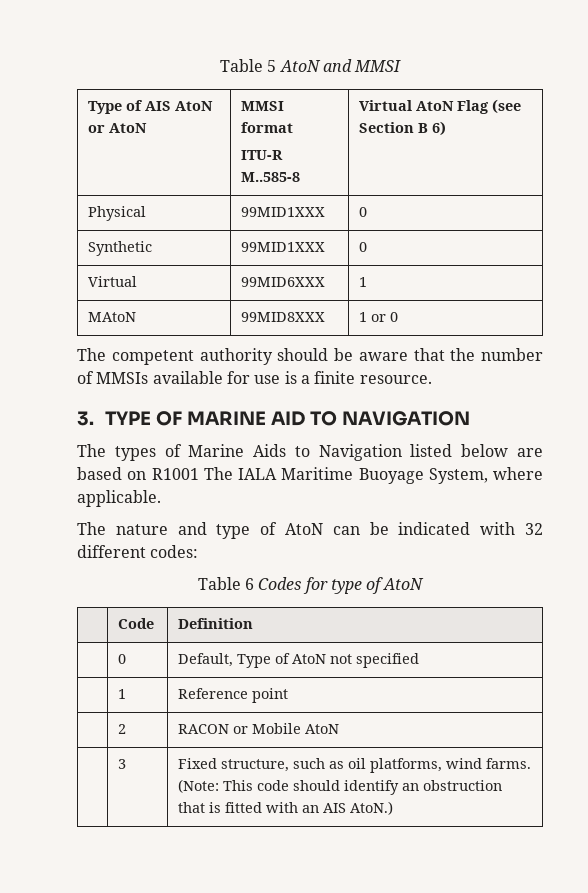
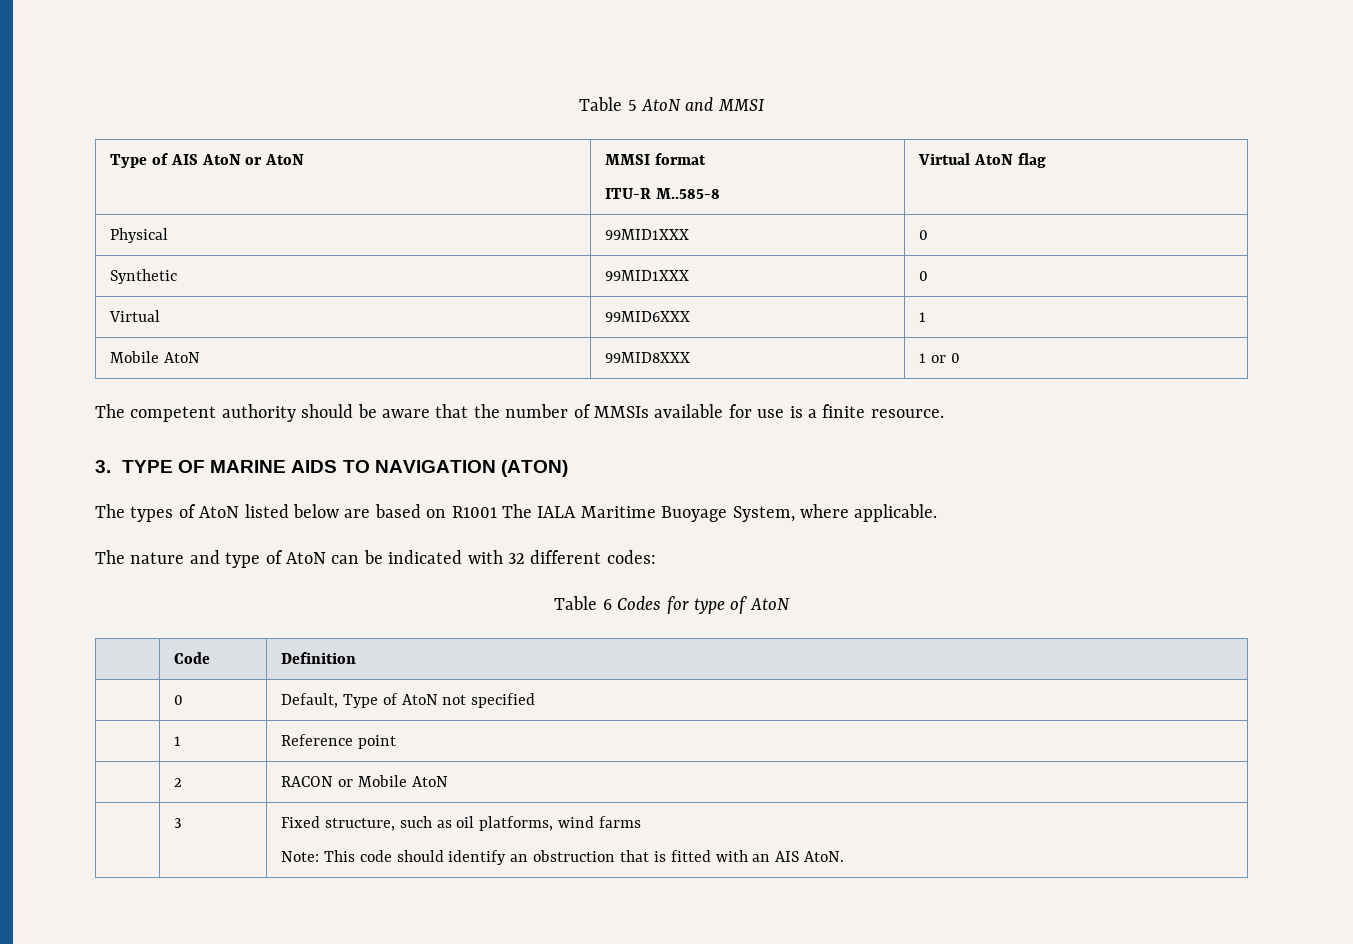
[457,99,522,114] [359,121,447,136] Flag (see Section B 6) -> [1017,153,1046,168] flag
[88,312,137,322] MAtoN -> [110,351,200,363] Mobile AtoN
[271,411,306,426] AID -> [291,460,338,473] AIDS
(471, 418) none -> [500,460,568,477] (ATON)
[188,444,402,461] Marine Aids to Navigation -> [199,506,240,518] AtoN
[486,758,532,769] [178,779,220,793] farms. (Note: -> [599,816,642,828] [281,851,320,862] farms // Note:
[350,801,394,815] AtoN.) -> [804,851,845,862] AtoN.

